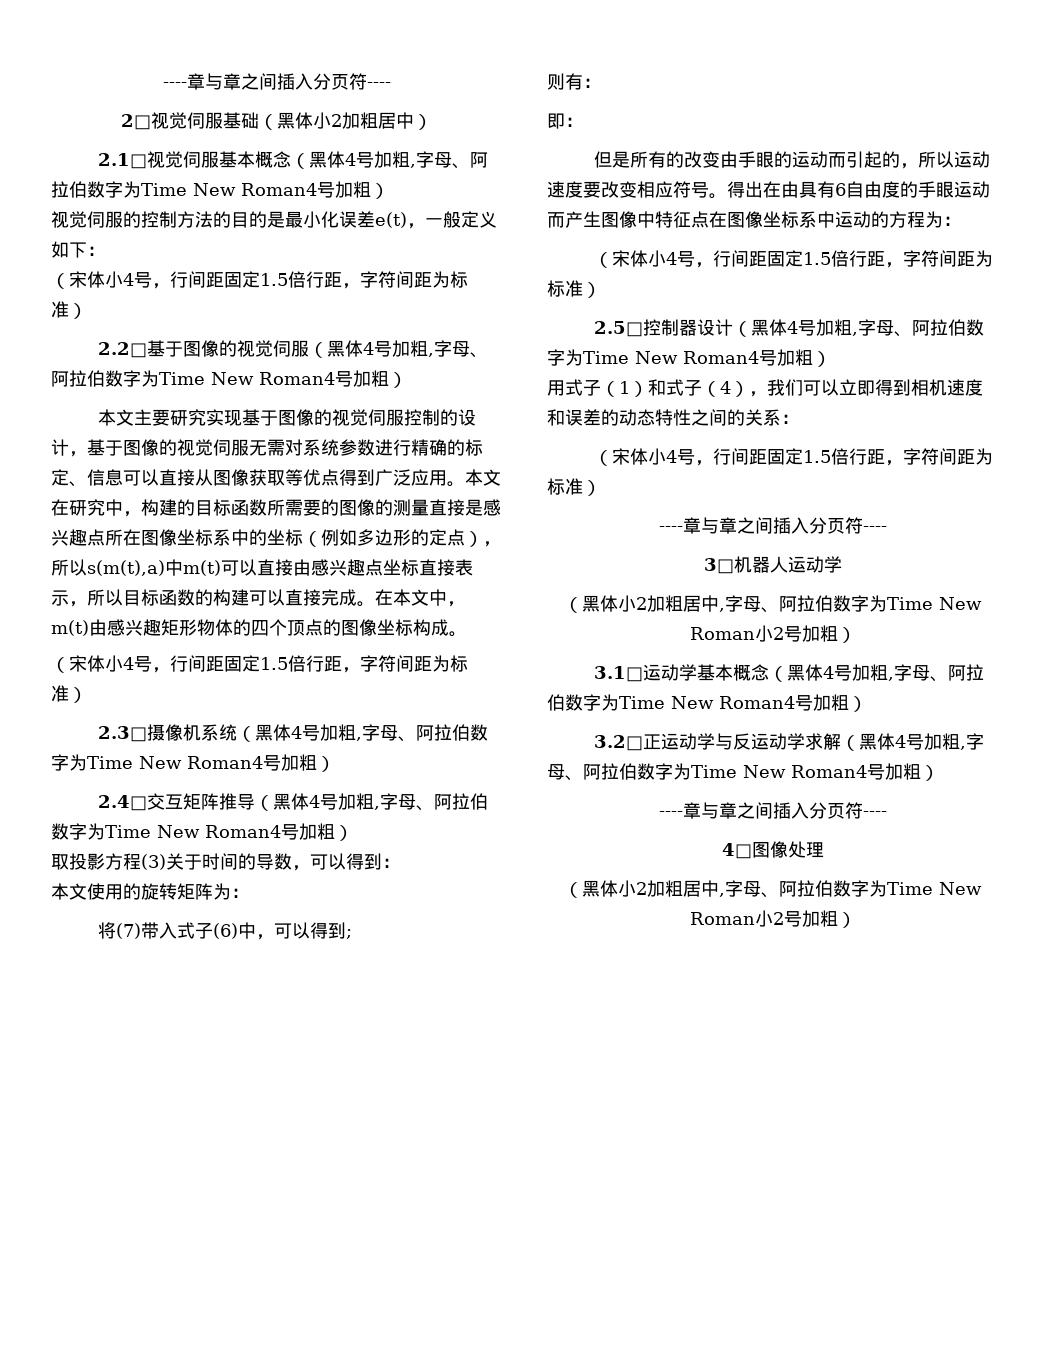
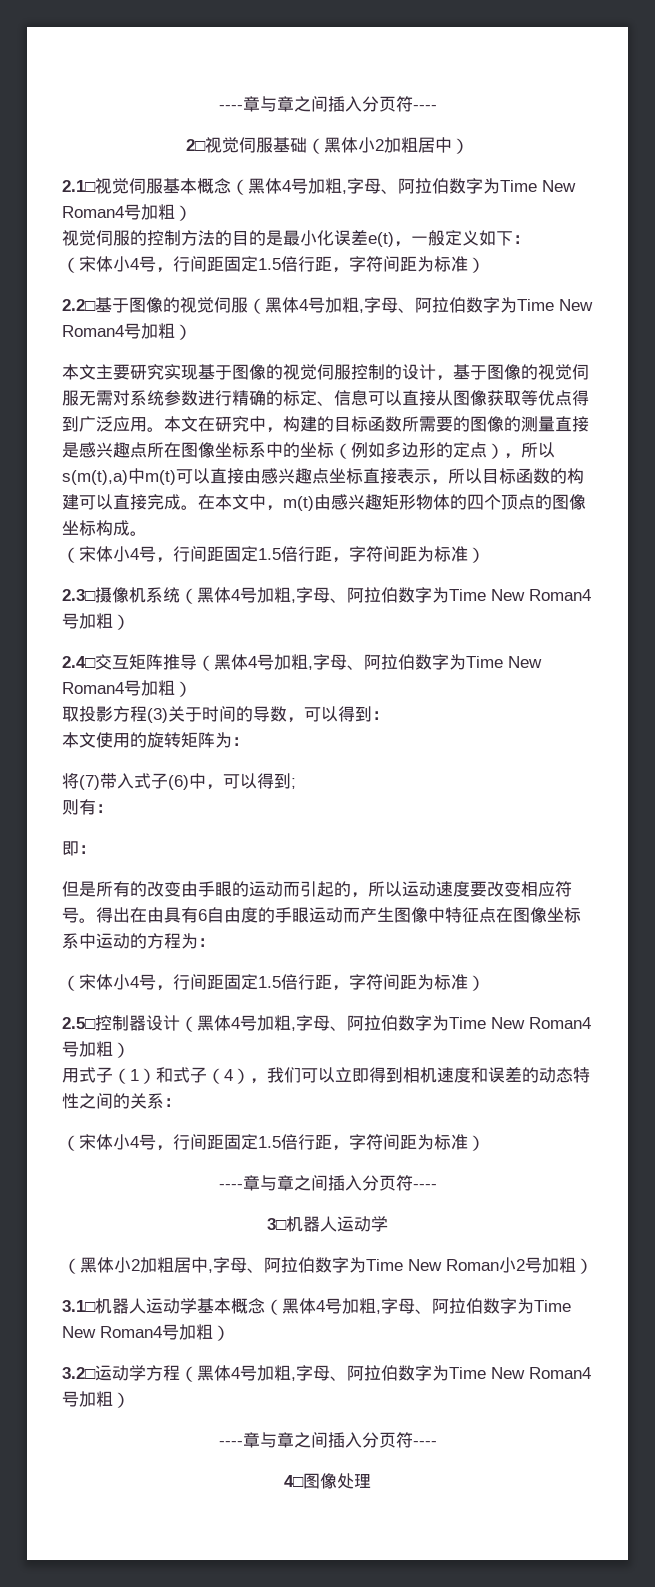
(643, 674) none -> [95,1298,146,1314] 机器人
[642,733,841,750] 正运动学与反运动学求解 -> [95,1365,180,1381] 运动学方程
[564,880,982,898] [689,910,856,928] // （黑体小2加粗居中,字母、阿拉伯数字为Time New Roman小2号加粗） -> (371, 1480) none

